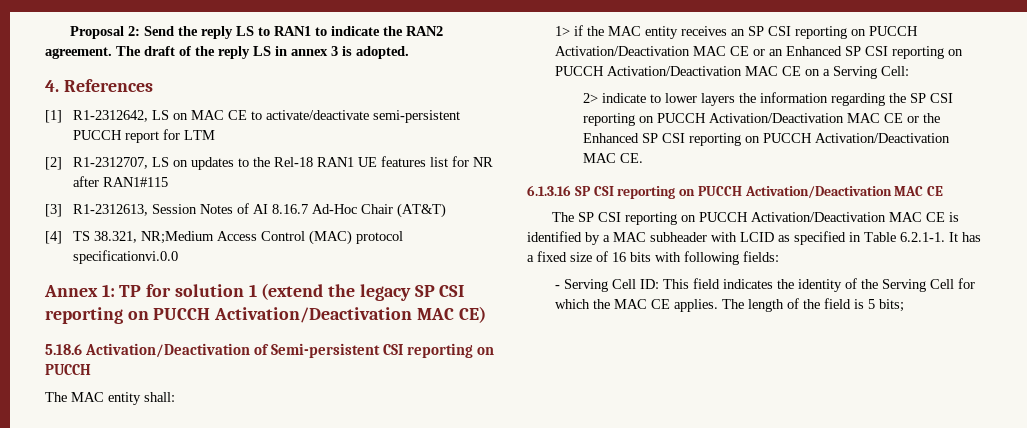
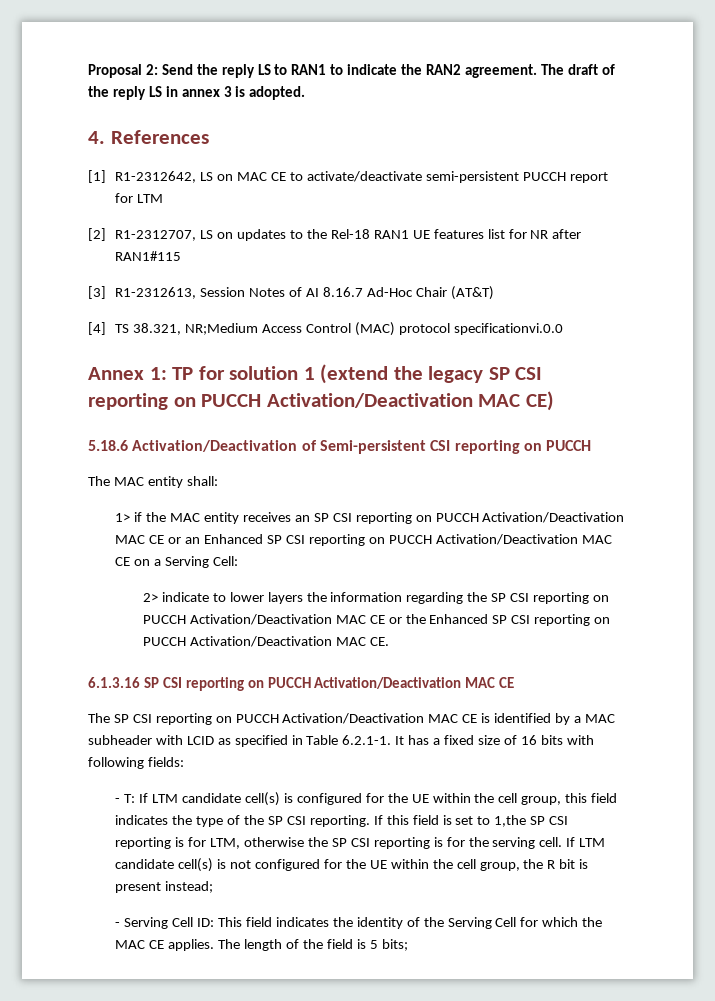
(779, 256) none -> [115,792,618,806] [115,815,569,827] [115,837,606,849] [115,858,589,872] [115,881,214,893] // - T: If LTM candidate cell(s) is configured for the UE within the cell group, this field indicates the type of the SP CSI reporting. If this field is set to 1,the SP CSI reporting is for LTM, otherwise the SP CSI reporting is for the serving cell. If LTM candidate cell(s) is not configured for the UE within the cell group, the R bit is present instead;

